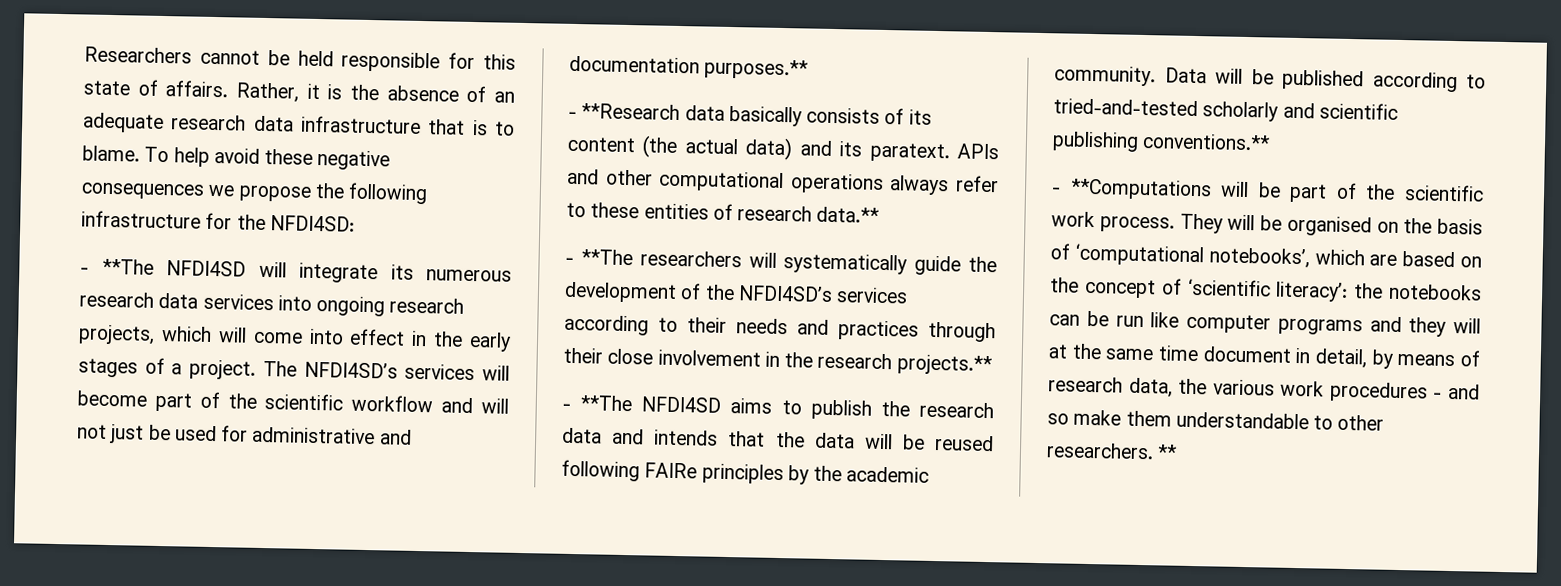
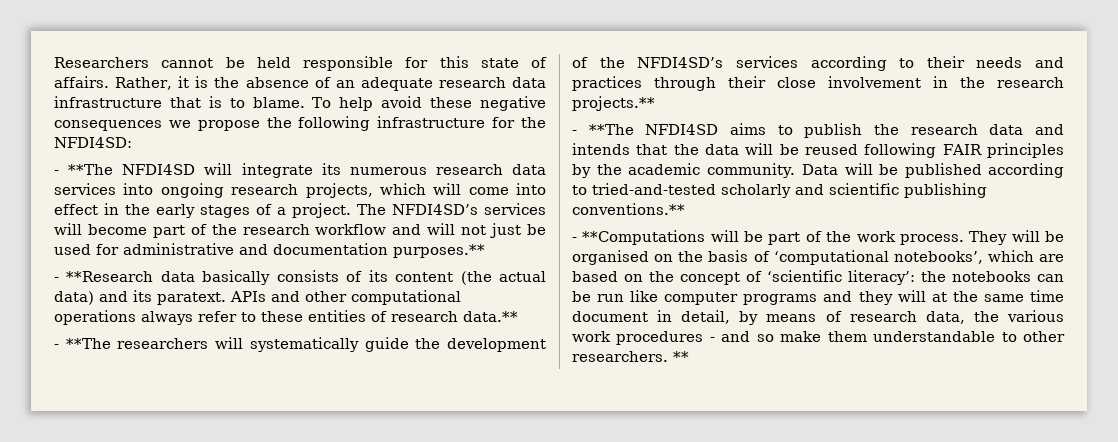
[264,393,344,411] scientific -> [242,224,310,235] research
[644,462,698,479] FAIRe -> [942,144,982,155] FAIR
[1404,184,1484,202] scientific -> (852, 236) none

